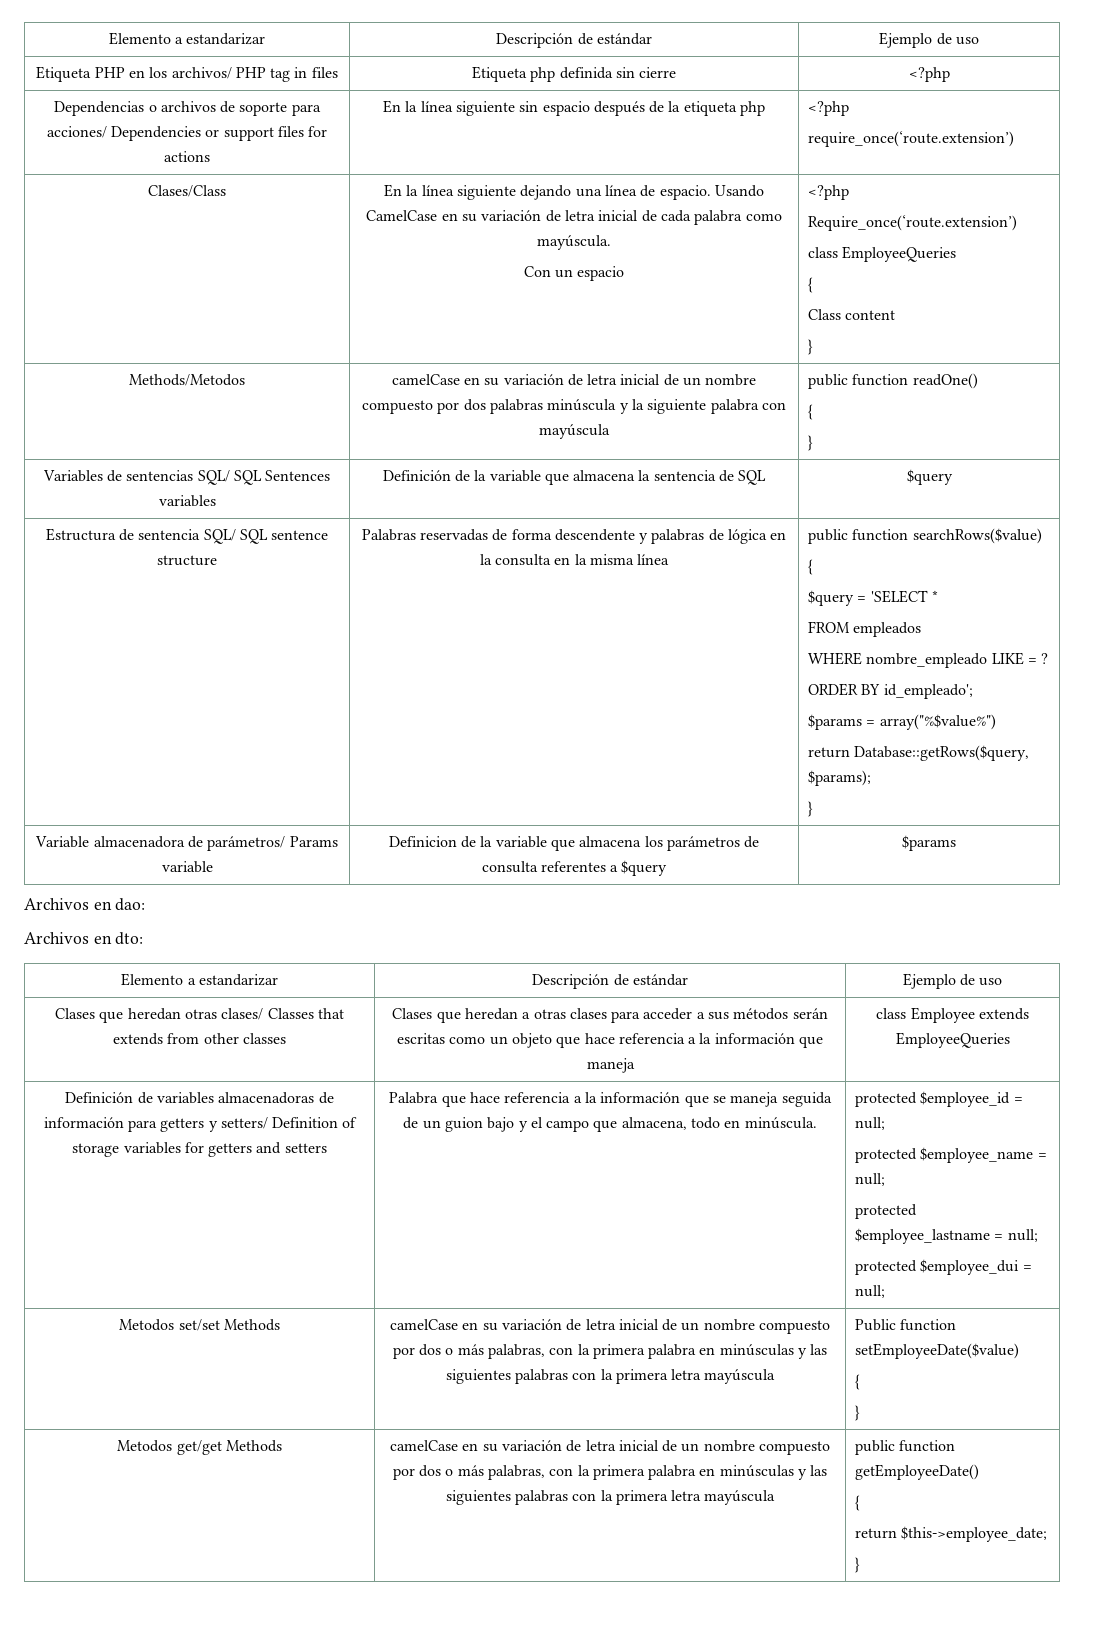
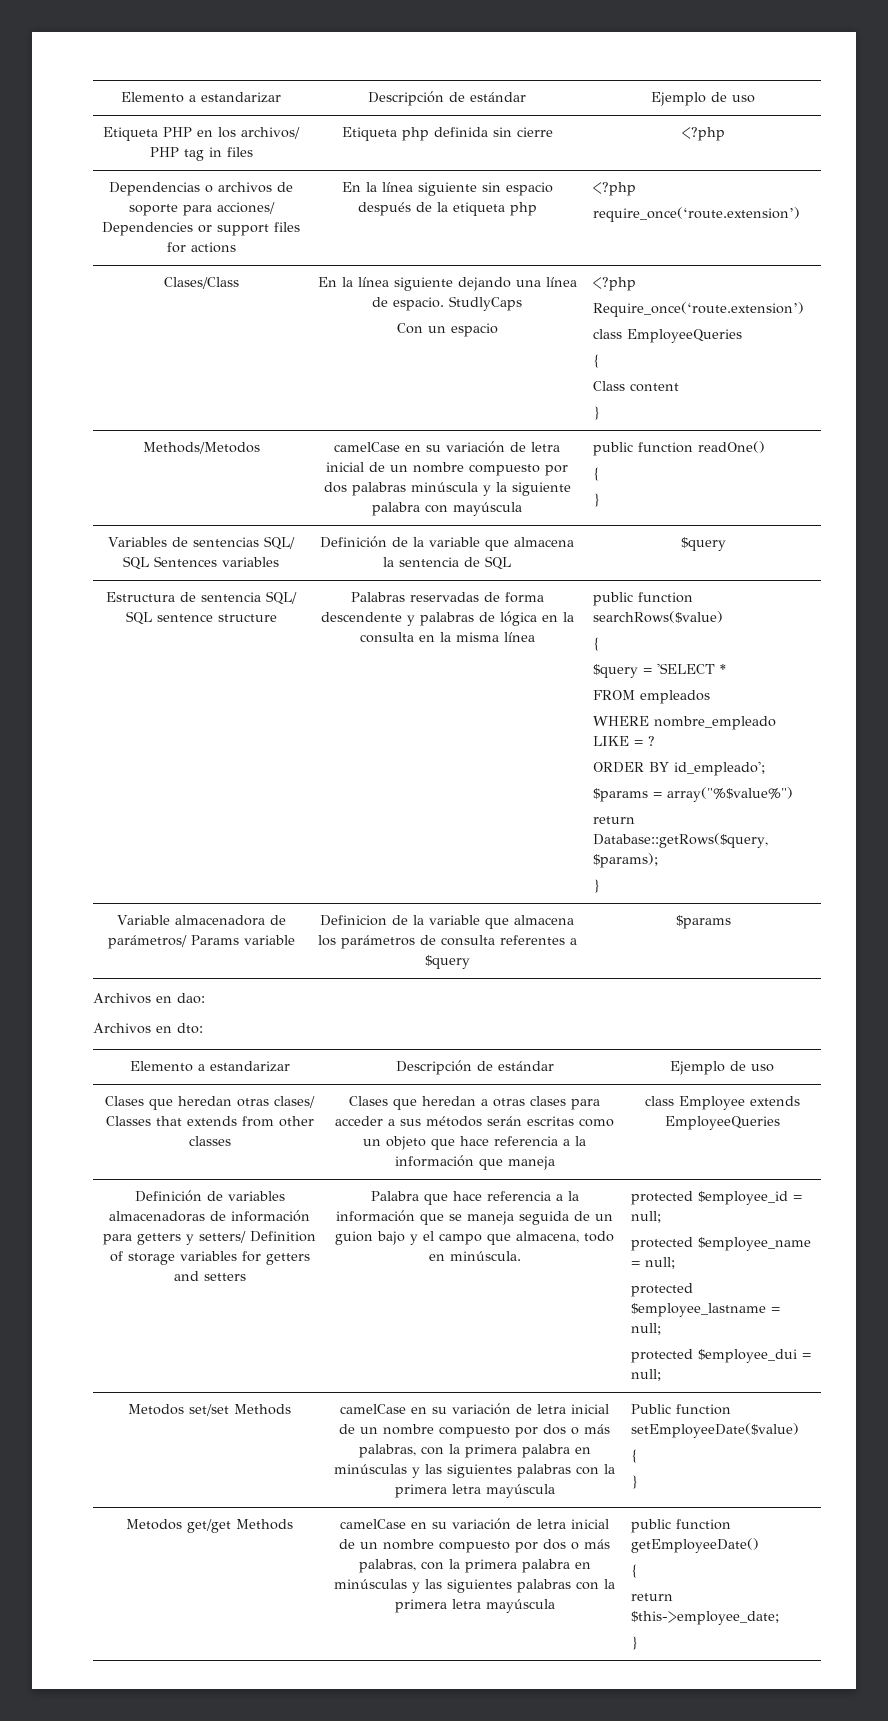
[714,185,764,197] [366,210,782,225] [537,235,611,250] Usando CamelCase en su variación de letra inicial de cada palabra como mayúscula. -> [449,296,522,311] StudlyCaps

